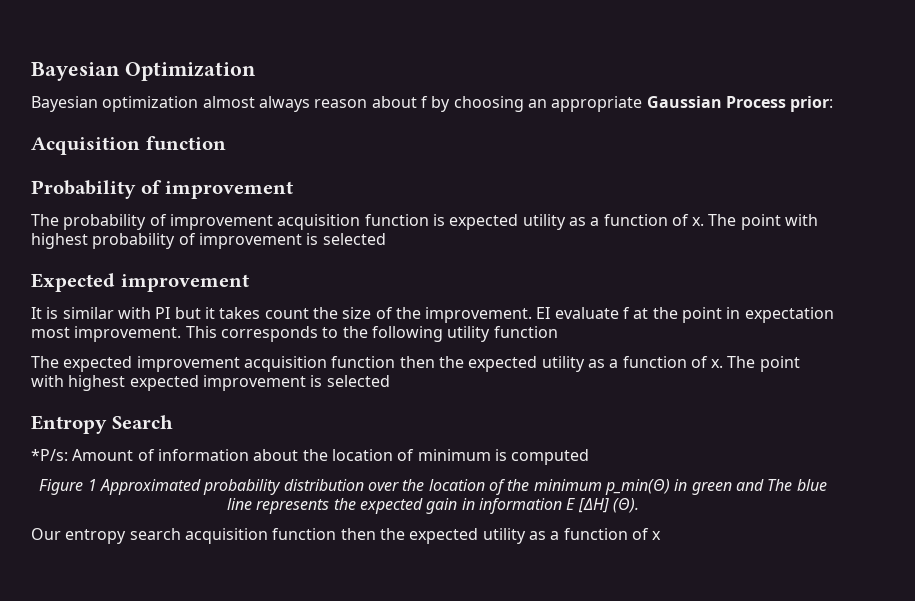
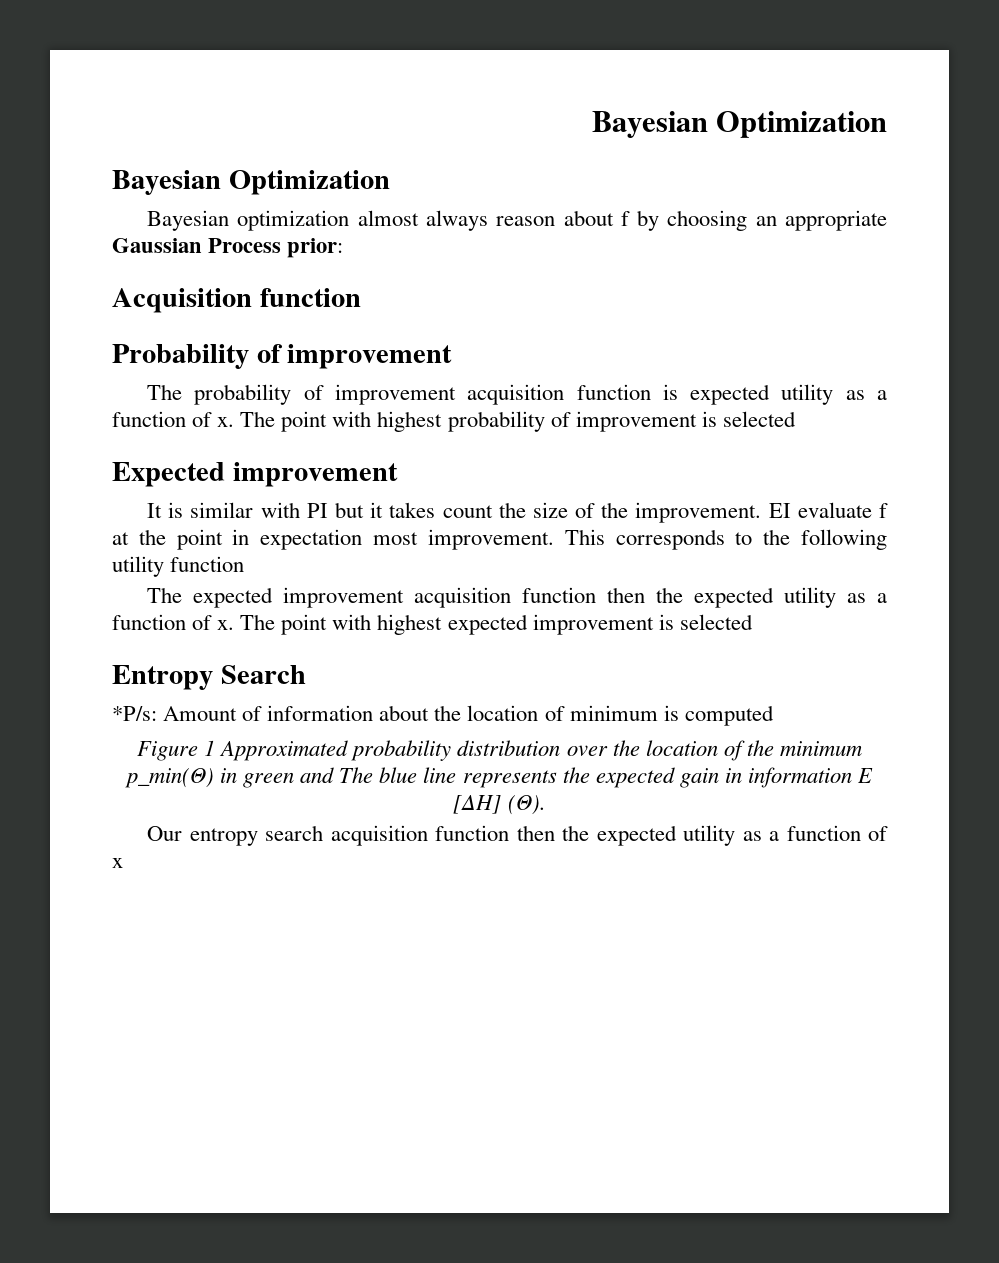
[31,62,256,81] Bayesian Optimization -> [591,111,887,138] [112,170,390,195] Bayesian Optimization // Bayesian Optimization

